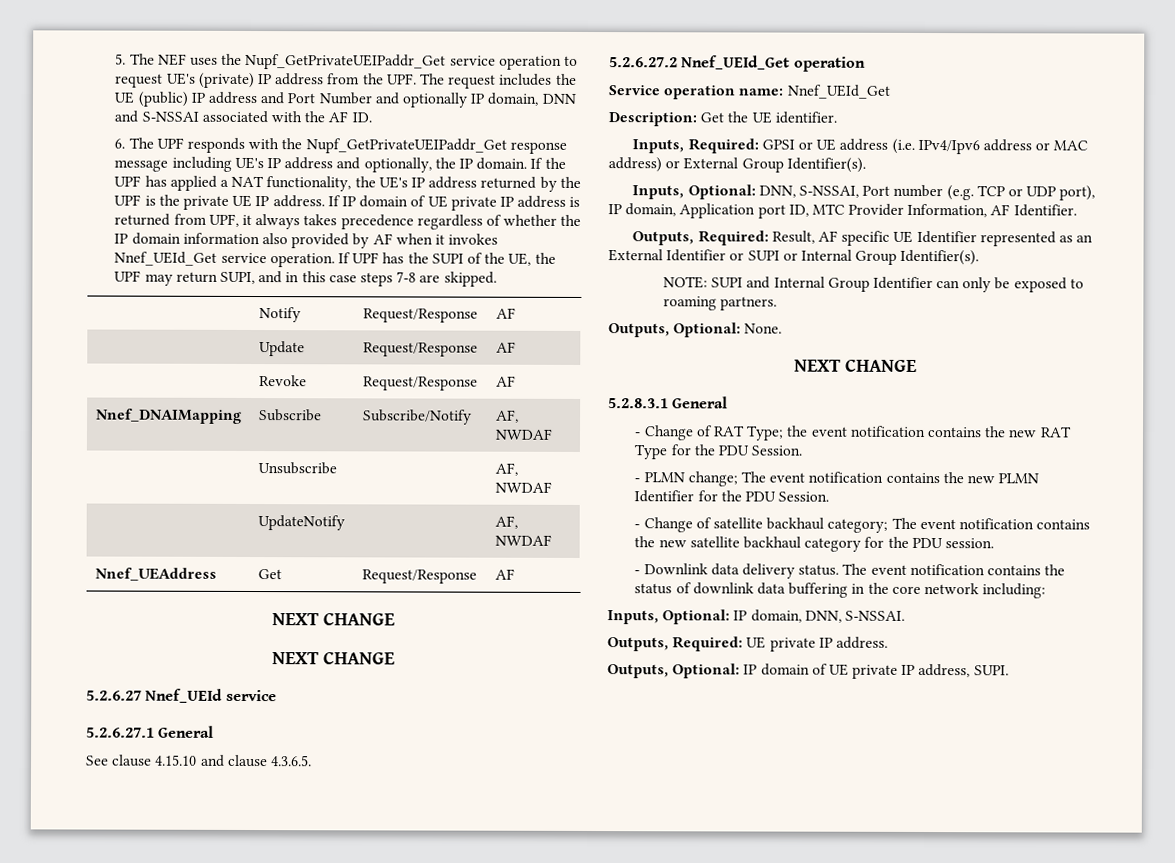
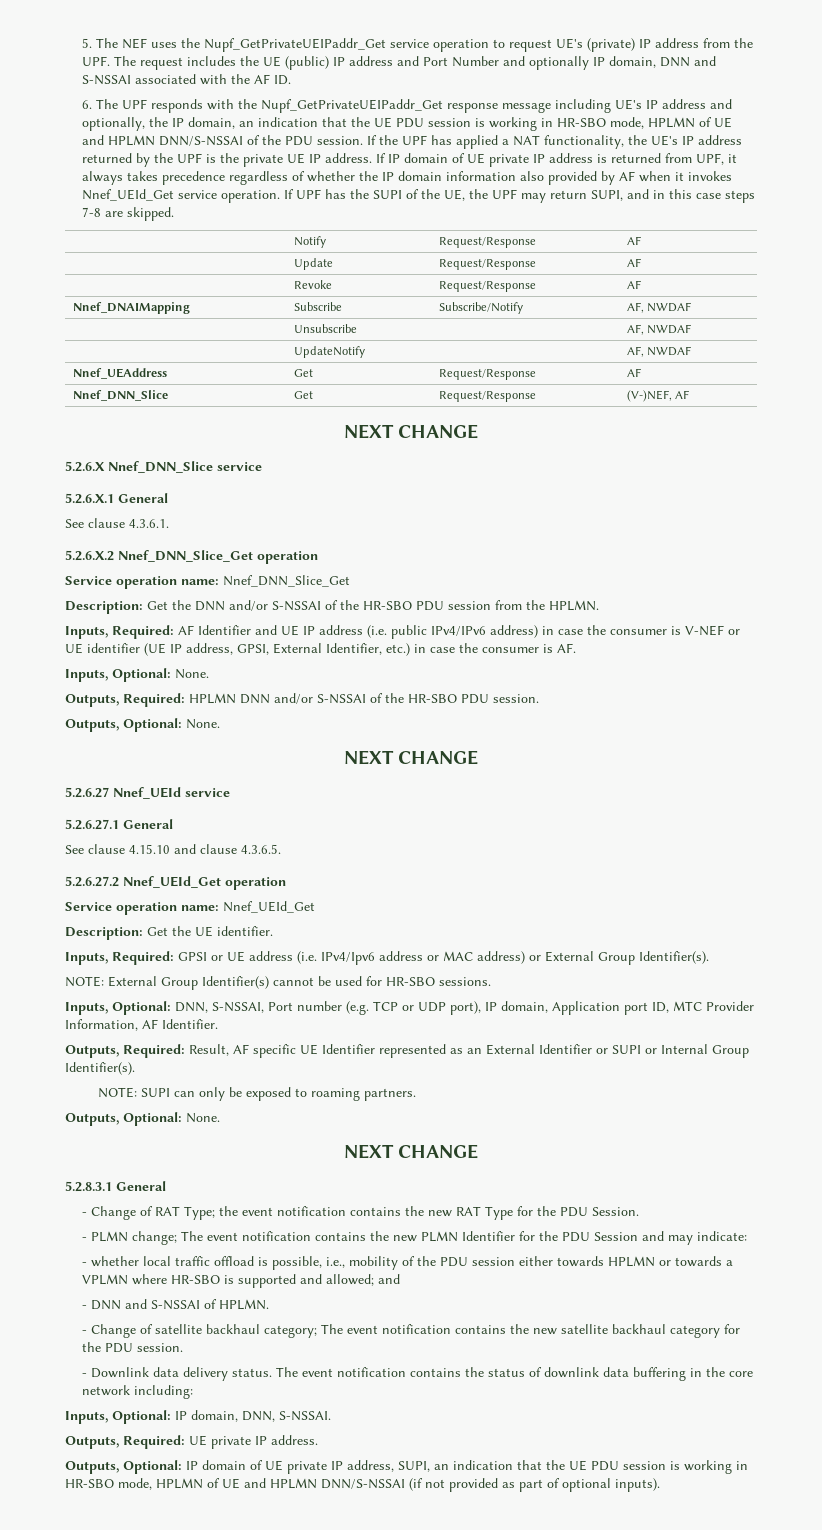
[476,157,528,170] domain. -> [187,117,732,131] [81,135,363,146] domain, an indication that the UE PDU session is working in HR-SBO mode, HPLMN of UE and HPLMN DNN/S-NSSAI of the PDU session.
[271,612,396,626] // NEXT CHANGE -> [72,390,168,401] [293,391,313,399] [438,391,536,402] [626,390,690,402] [343,424,479,439] [65,461,262,473] [65,493,168,504] [65,518,169,528] [65,550,318,564] [65,575,350,589] [65,600,599,614] [65,625,740,639] [65,643,576,656] [65,668,209,682] [65,693,539,707] [65,718,220,732] // Nnef_DNN_Slice | Get | Request/Response | (V-)NEF, AF // NEXT CHANGE // 5.2.6.X Nnef_DNN_Slice service // 5.2.6.X.1 General // See clause 4.3.6.1. // 5.2.6.X.2 Nnef_DNN_Slice_Get operation // Service operation name: Nnef_DNN_Slice_Get // Description: Get the DNN and/or S-NSSAI of the HR-SBO PDU session from the HPLMN. // Inputs, Required: AF Identifier and UE IP address (i.e. public IPv4/IPv6 address) in case the consumer is V-NEF or UE identifier (UE IP address, GPSI, External Identifier, etc.) in case the consumer is AF. // Inputs, Optional: None. // Outputs, Required: HPLMN DNN and/or S-NSSAI of the HR-SBO PDU session. // Outputs, Optional: None.
(866, 165) none -> [65,976,491,990] // NOTE: External Group Identifier(s) cannot be used for HR-SBO sessions.
[746,276,933,292] and Internal Group Identifier -> (171, 1092) none
[778,491,830,502] Session. -> [593,1231,747,1245] [81,1256,733,1270] [81,1274,400,1288] [81,1299,269,1310] Session and may indicate: // - whether local traffic offload is possible, i.e., mobility of the PDU session either towards HPLMN or towards a VPLMN where HR-SBO is supported and allowed; and // - DNN and S-NSSAI of HPLMN.
[973,665,1009,676] SUPI. -> [398,1460,748,1474] [65,1478,660,1492] SUPI, an indication that the UE PDU session is working in HR-SBO mode, HPLMN of UE and HPLMN DNN/S-NSSAI (if not provided as part of optional inputs).

